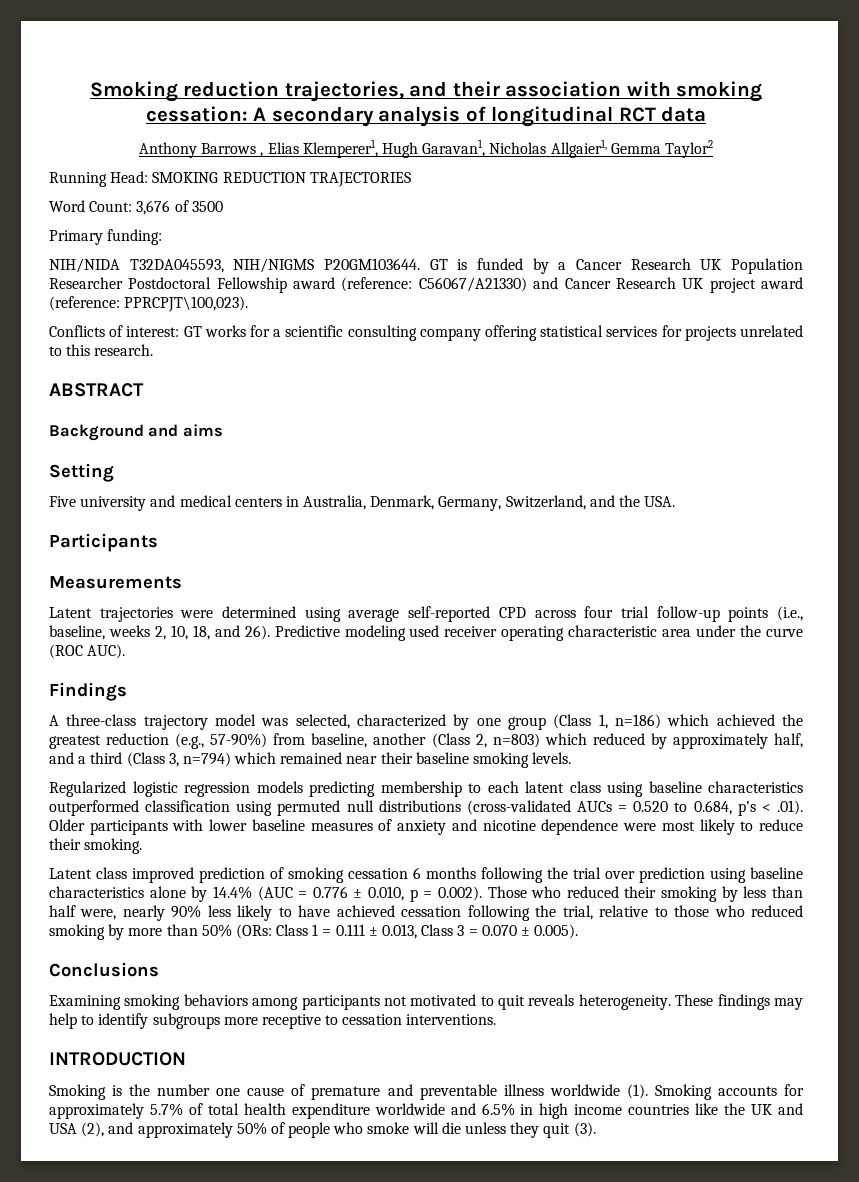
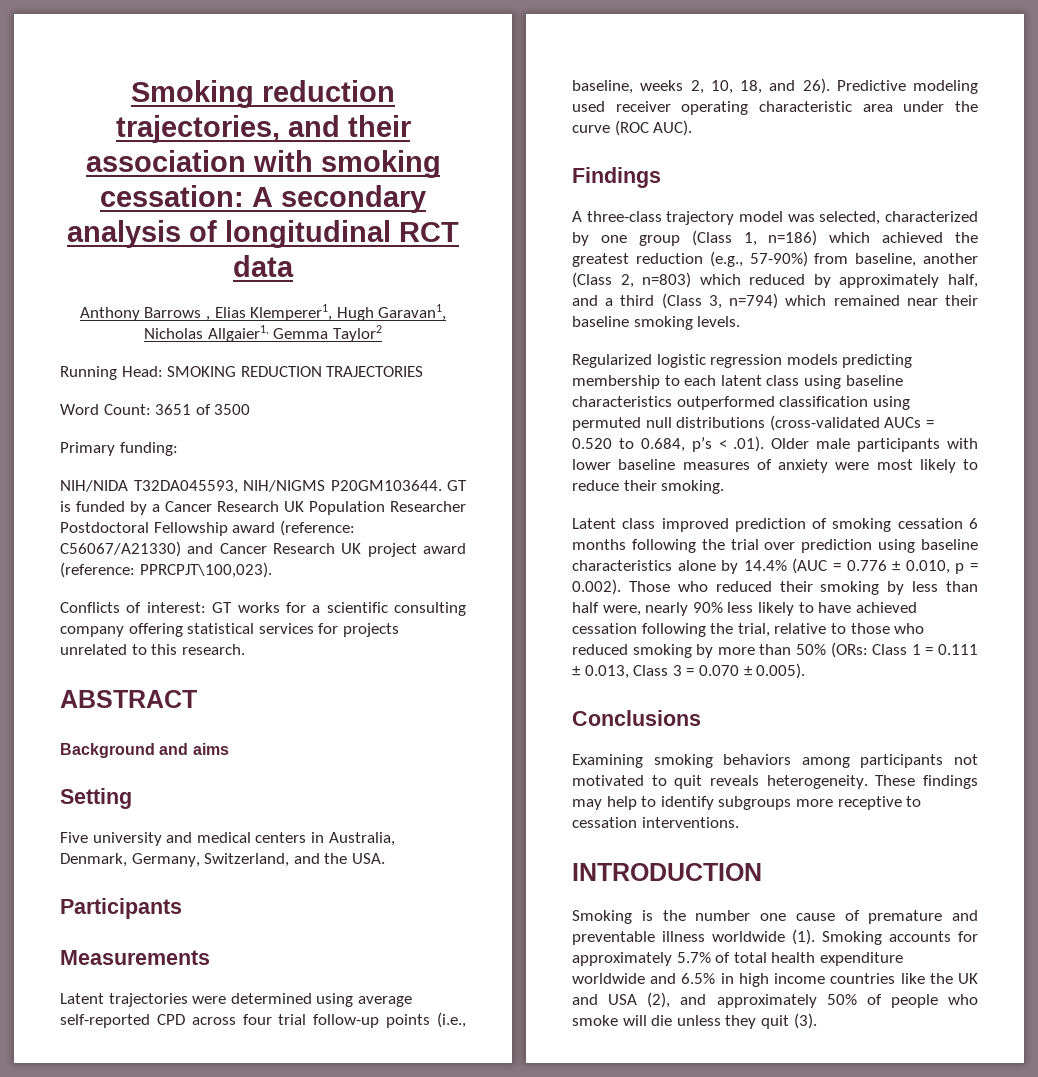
[136,200,171,215] 3,676 -> [155,404,192,415] 3651
(85, 825) none -> [816,438,851,449] male
[451,819,619,835] and nicotine dependence -> (828, 466) none

